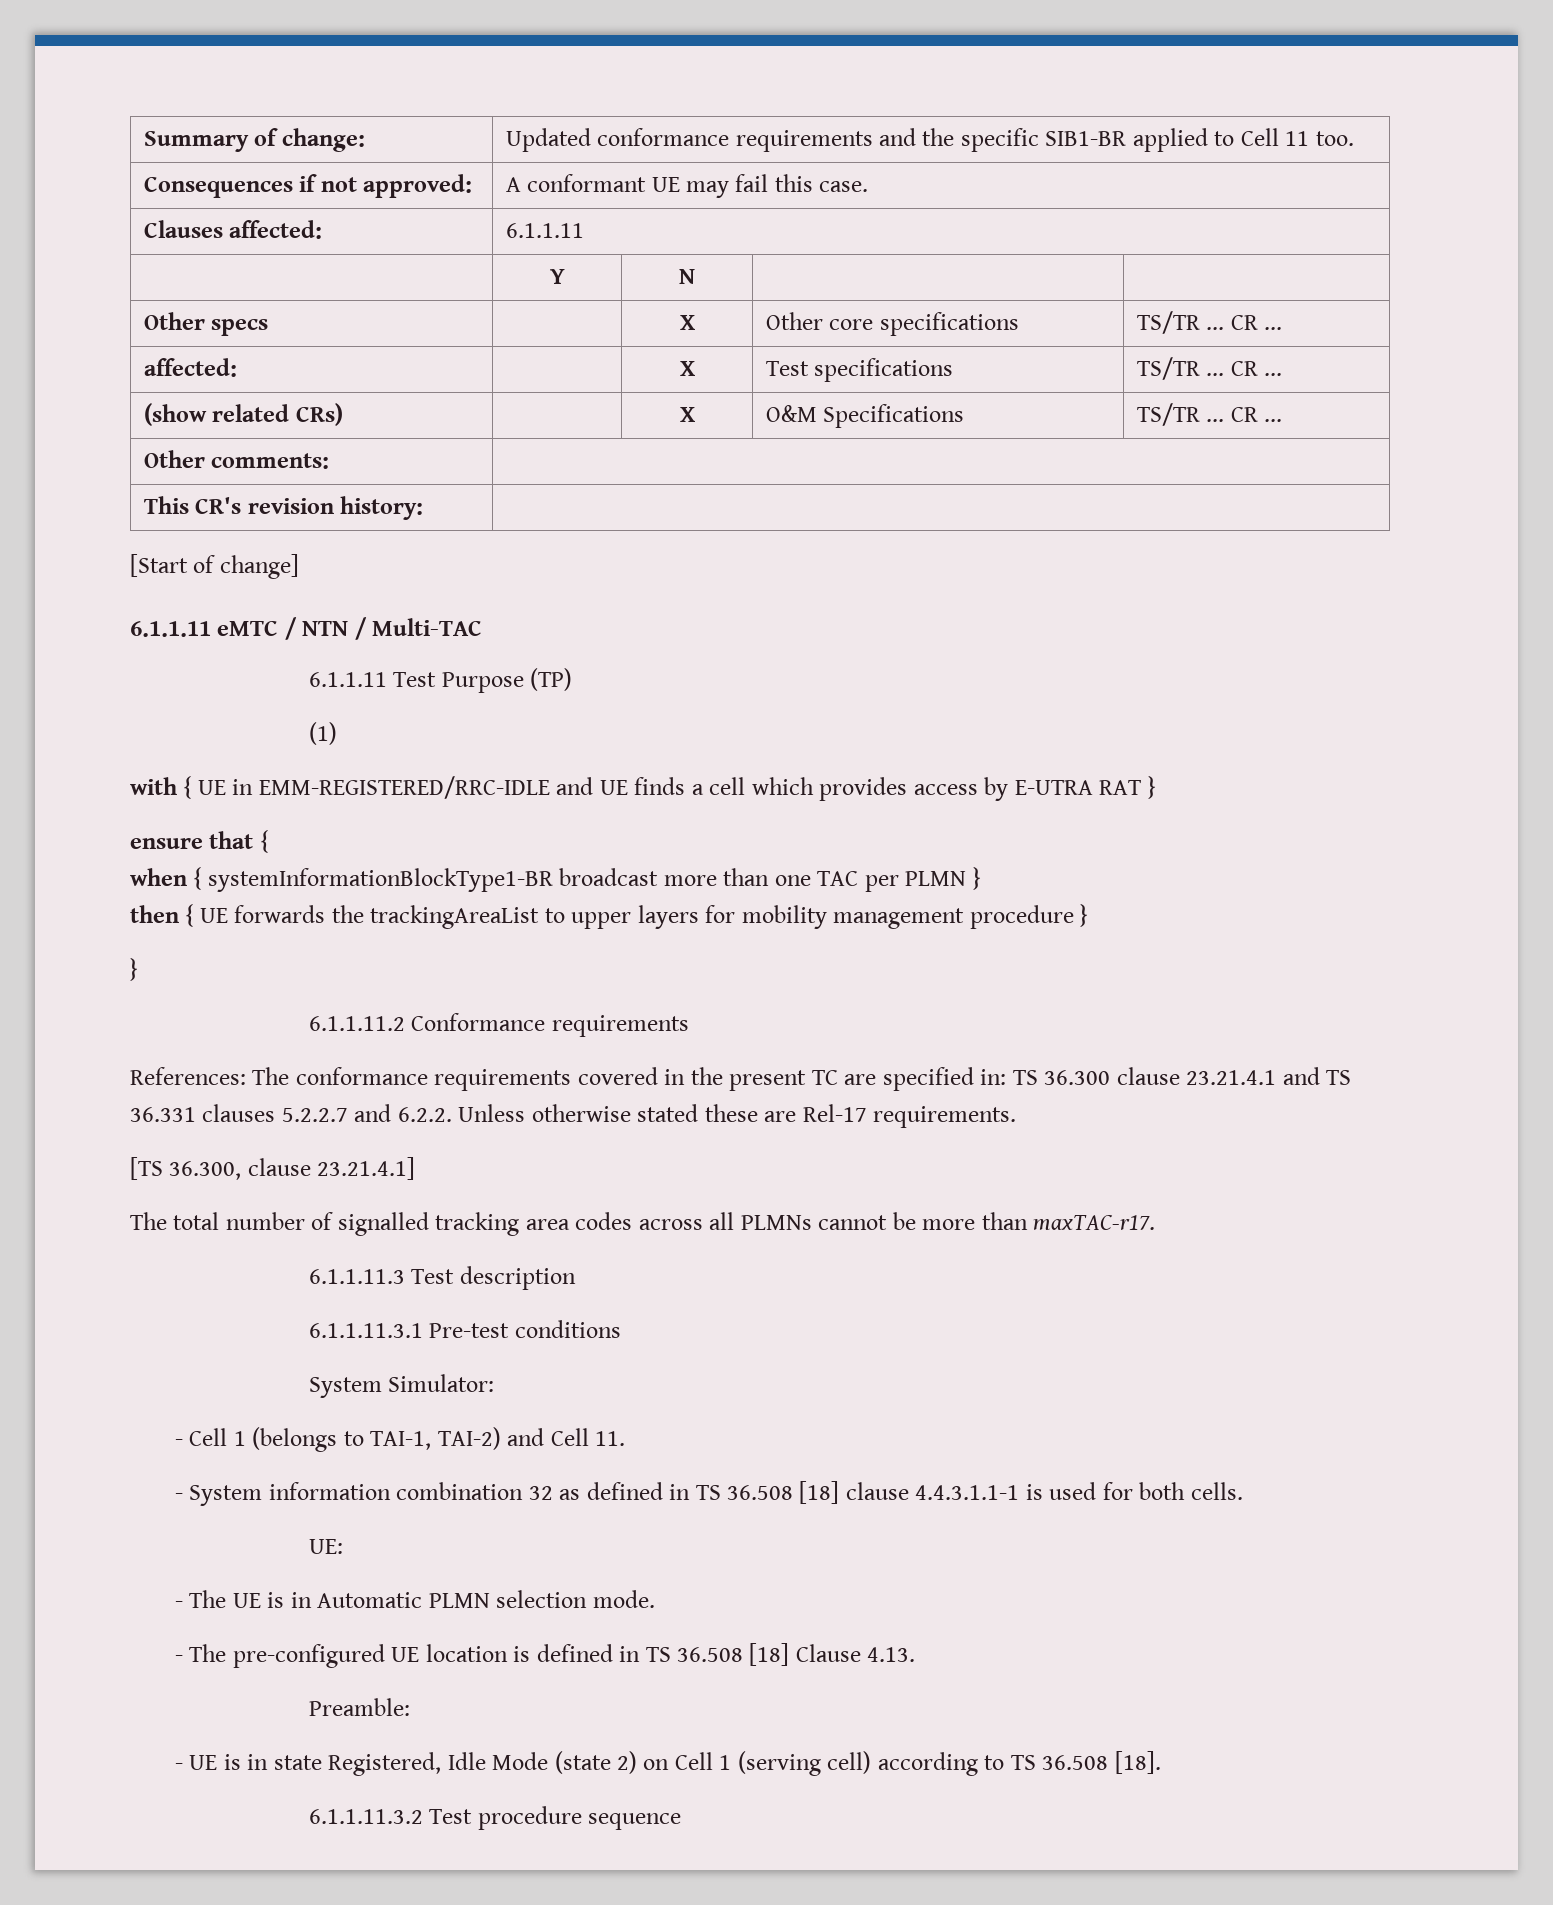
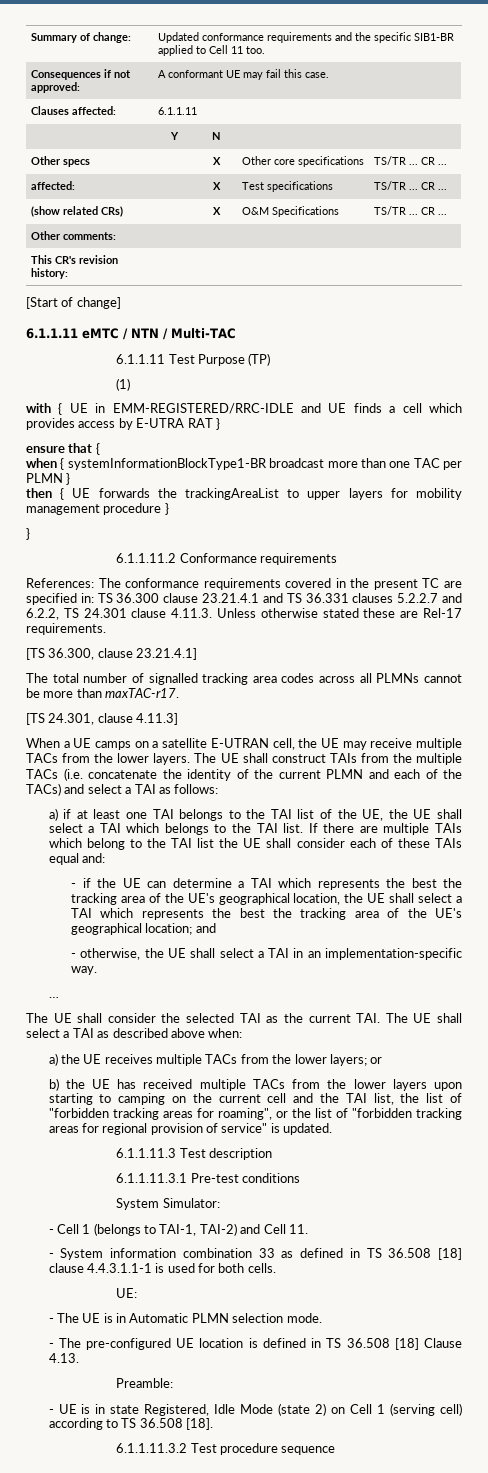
[397,1107,452,1122] 6.2.2. -> [26,608,213,620] 6.2.2, TS 24.301 clause 4.11.3.
(1156, 1222) none -> [26,713,179,725] [26,738,462,750] [26,753,462,765] [26,768,462,781] [26,783,219,796] [48,808,462,821] [48,823,462,835] [48,838,462,850] [48,853,105,865] [71,878,462,890] [71,893,463,905] [71,908,463,920] [71,923,216,935] [71,948,462,960] [71,966,98,975] [48,997,59,998] [26,1013,463,1023] [26,1028,243,1038] [48,1053,383,1066] [48,1078,463,1091] [48,1093,463,1105] [48,1108,463,1120] [48,1123,333,1135] // [TS 24.301, clause 4.11.3] // When a UE camps on a satellite E-UTRAN cell, the UE may receive multiple TACs from the lower layers. The UE shall construct TAIs from the multiple TACs (i.e. concatenate the identity of the current PLMN and each of the TACs) and select a TAI as follows: // a) if at least one TAI belongs to the TAI list of the UE, the UE shall select a TAI which belongs to the TAI list. If there are multiple TAIs which belong to the TAI list the UE shall consider each of these TAIs equal and: // - if the UE can determine a TAI which represents the best the tracking area of the UE's geographical location, the UE shall select a TAI which represents the best the tracking area of the UE's geographical location; and // - otherwise, the UE shall select a TAI in an implementation-specific way. // … // The UE shall consider the selected TAI as the current TAI. The UE shall select a TAI as described above when: // a) the UE receives multiple TACs from the lower layers; or // b) the UE has received multiple TACs from the lower layers upon starting to camping on the current cell and the TAI list, the list of "forbidden tracking areas for roaming", or the list of "forbidden tracking areas for regional provision of service" is updated.
[528,1486,553,1500] 32 -> [258,1248,275,1258] 33

